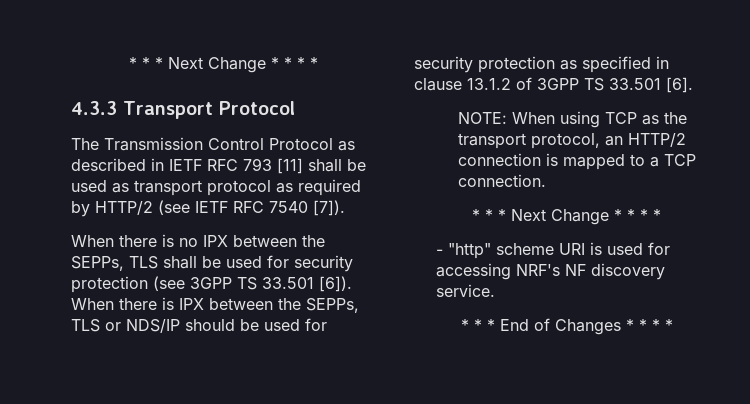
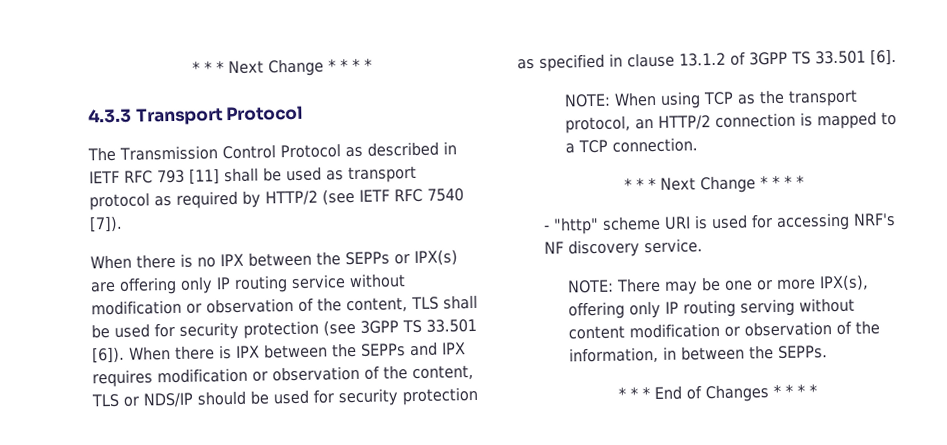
[71,256,124,271] SEPPs, -> [345,249,458,266] [90,273,406,295] [91,297,408,316] SEPPs or IPX(s) are offering only IP routing service without modification or observation of the content,
[306,298,359,313] SEPPs, -> [360,341,466,357] [92,365,474,388] SEPPs and IPX requires modification or observation of the content,
(496, 290) none -> [567,274,870,295] [568,297,856,320] [568,320,881,340] [569,345,829,364] // NOTE: There may be one or more IPX(s), offering only IP routing serving without content modification or observation of the information, in between the SEPPs.

